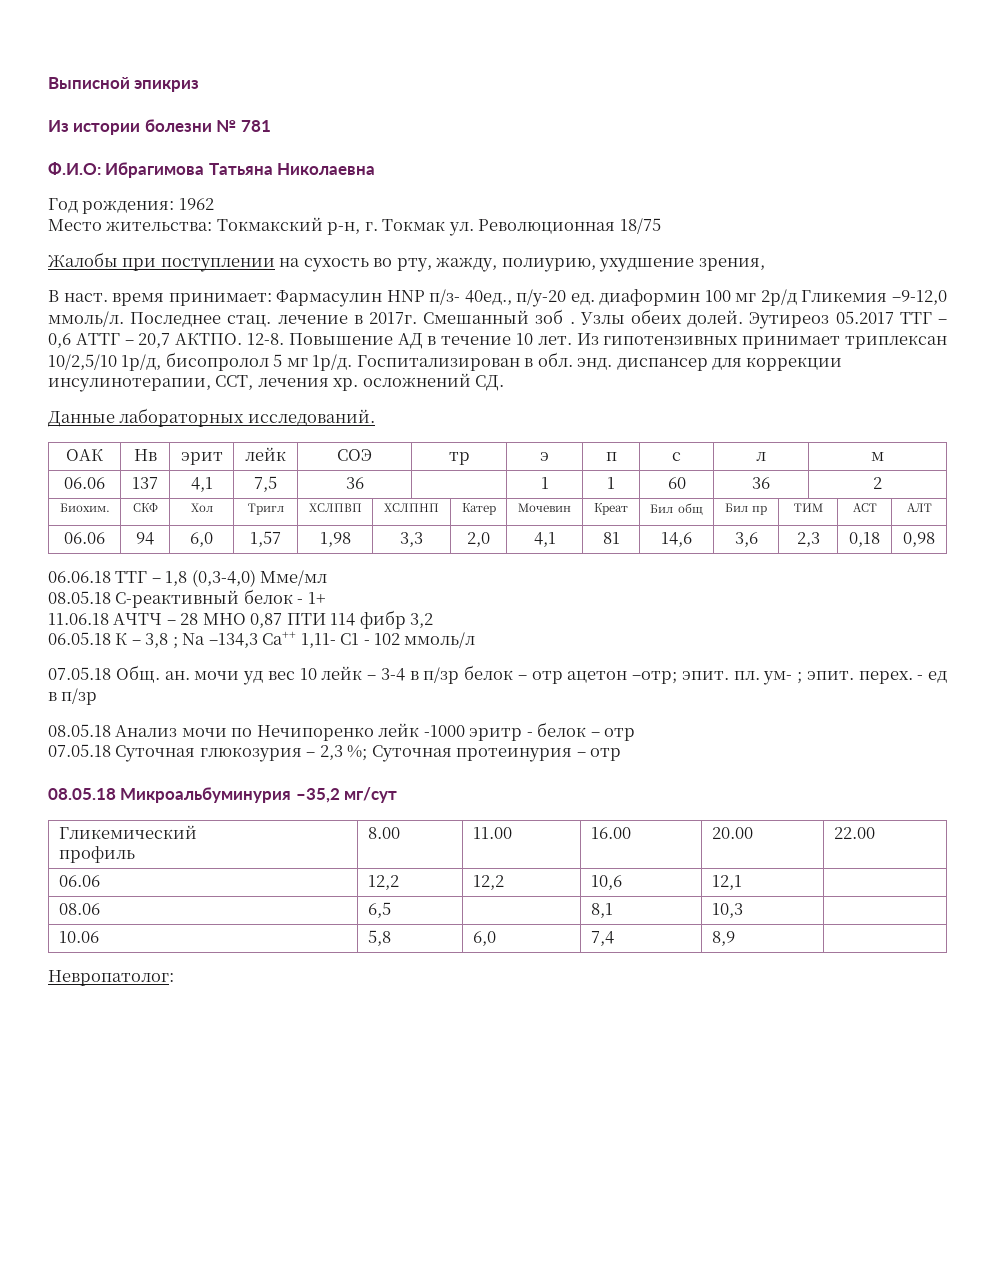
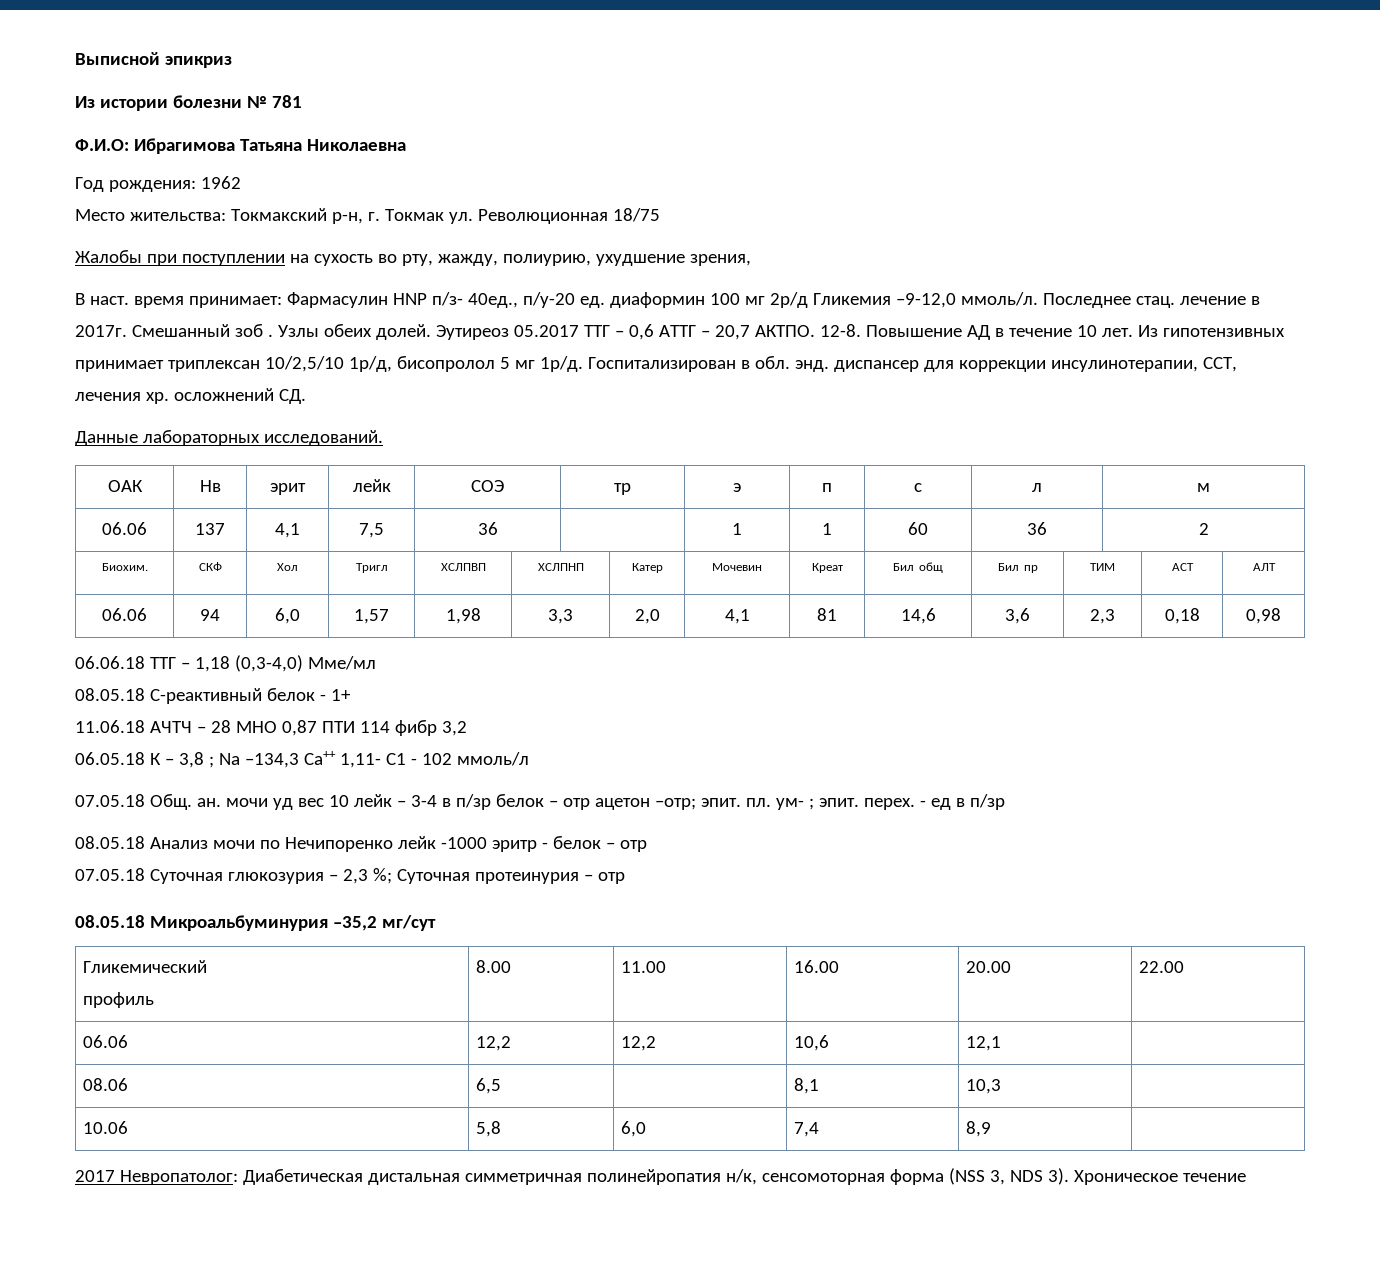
[165,571,188,586] 1,8 -> [194,656,230,672] 1,18
[48,970,174,986] Невропатолог: -> [75,1168,1246,1185] 2017 Невропатолог: Диабетическая дистальная симметричная полинейропатия н/к, сенсомоторная форма (NSS 3, NDS 3). Хроническое течение

